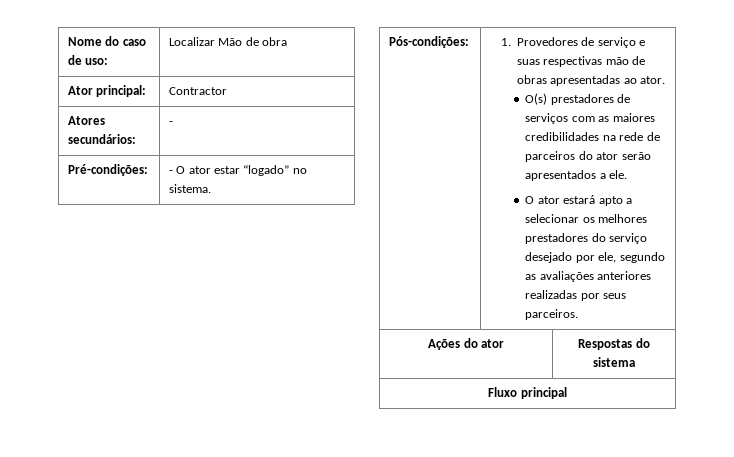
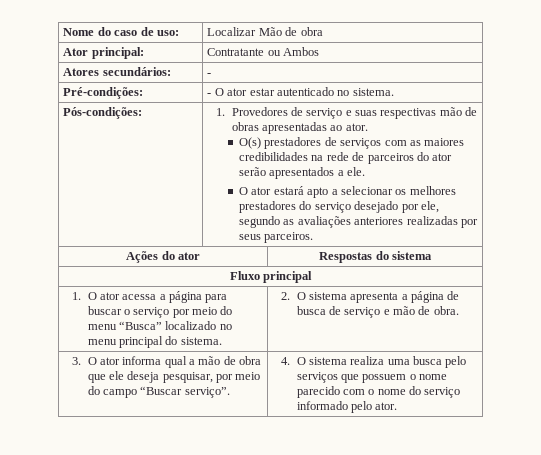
[168,87,227,95] Contractor -> [207,47,320,56] Contratante ou Ambos
[243,165,290,176] “logado” -> [276,87,334,96] autenticado
(567, 393) none -> [72,291,228,303] [87,306,233,318] [87,321,232,330] [87,336,222,348] [281,291,460,303] [296,306,459,318] [72,356,262,368] [87,371,261,383] [87,386,230,398] [281,356,467,368] [296,372,448,383] [296,386,461,398] [296,401,398,413] // 1. O ator acessa a página para buscar o serviço por meio do menu “Busca” localizado no menu principal do sistema. | 2. O sistema apresenta a página de busca de serviço e mão de obra. // 3. O ator informa qual a mão de obra que ele deseja pesquisar, por meio do campo “Buscar serviço”. | 4. O sistema realiza uma busca pelo serviços que possuem o nome parecido com o nome do serviço informado pelo ator.

